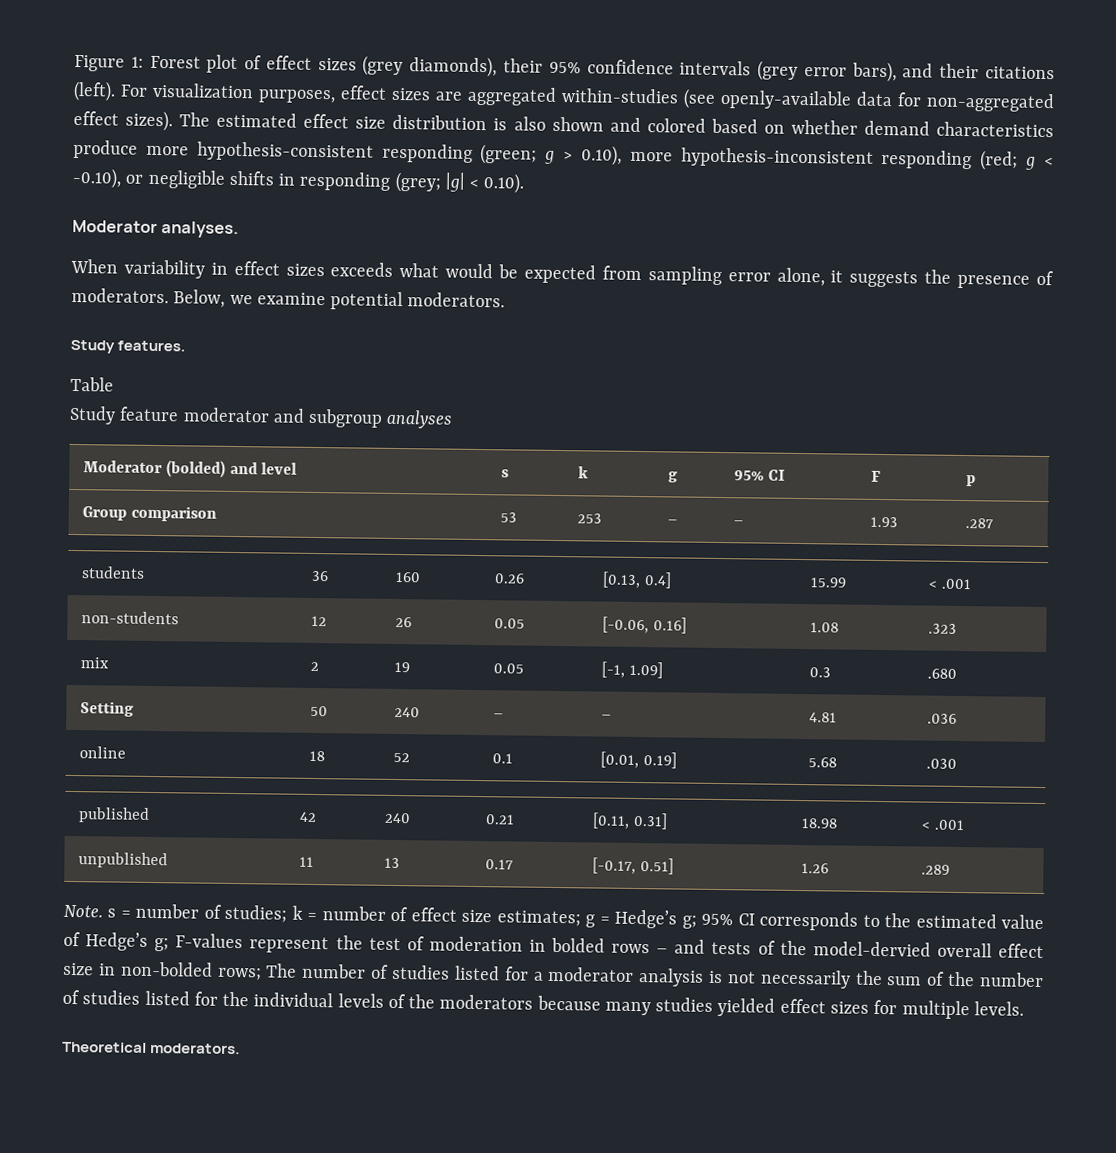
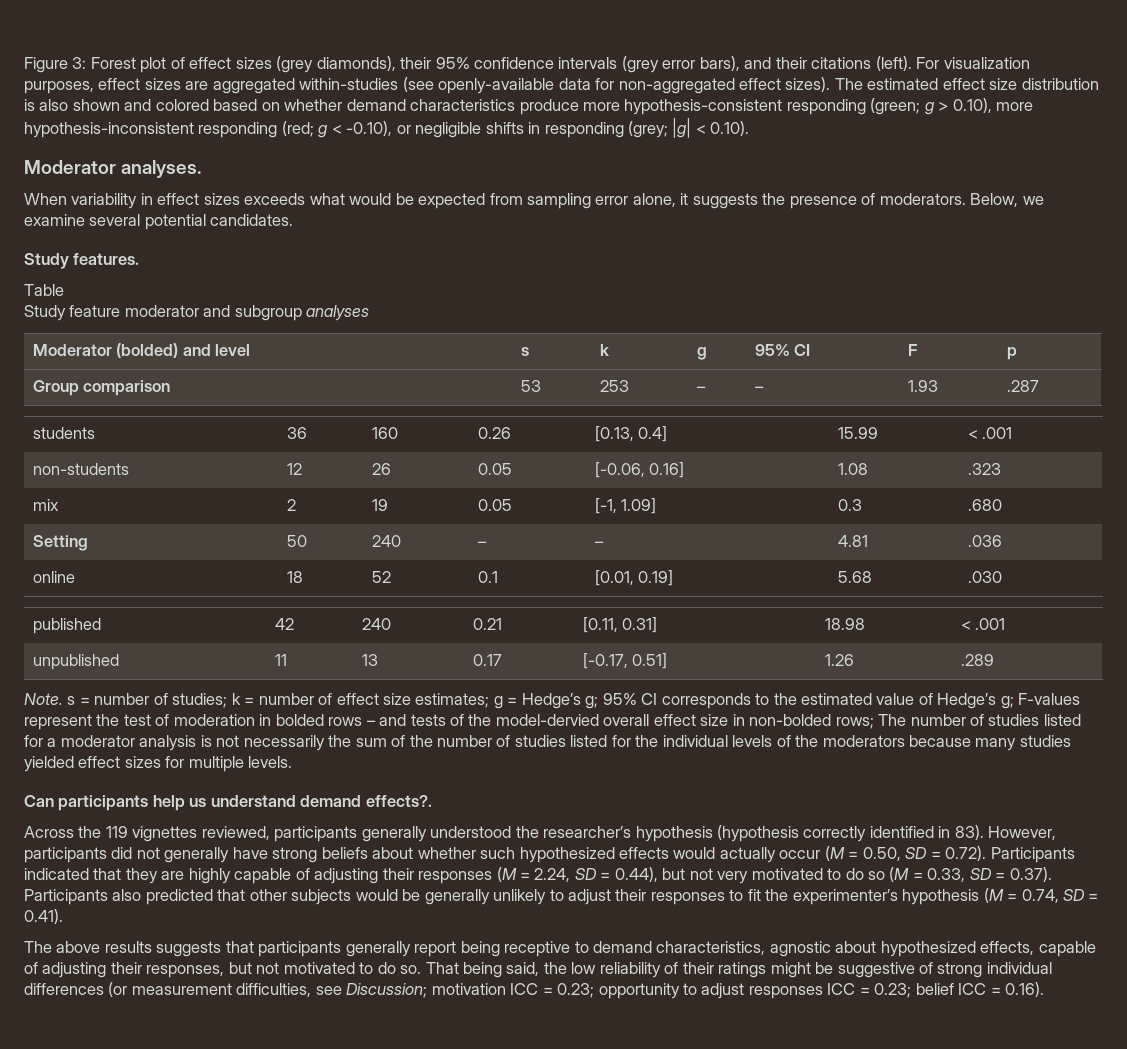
[130,56,144,68] 1: -> [72,57,87,69] 3:
[330,291,506,311] potential moderators. -> [89,214,294,230] several potential candidates.
[62,1041,242,1055] Theoretical moderators. -> [24,795,432,811] [24,825,1057,842] [24,846,1075,863] [24,867,1052,884] [24,888,1099,905] [24,909,63,924] [24,941,1096,957] [24,962,1052,978] [24,982,1045,999] Can participants help us understand demand effects?. // Across the 119 vignettes reviewed, participants generally understood the researcher’s hypothesis (hypothesis correctly identified in 83). However, participants did not generally have strong beliefs about whether such hypothesized effects would actually occur (M = 0.50, SD = 0.72). Participants indicated that they are highly capable of adjusting their responses (M = 2.24, SD = 0.44), but not very motivated to do so (M = 0.33, SD = 0.37). Participants also predicted that other subjects would be generally unlikely to adjust their responses to fit the experimenter’s hypothesis (M = 0.74, SD = 0.41). // The above results suggests that participants generally report being receptive to demand characteristics, agnostic about hypothesized effects, capable of adjusting their responses, but not motivated to do so. That being said, the low reliability of their ratings might be suggestive of strong individual differences (or measurement difficulties, see Discussion; motivation ICC = 0.23; opportunity to adjust responses ICC = 0.23; belief ICC = 0.16).

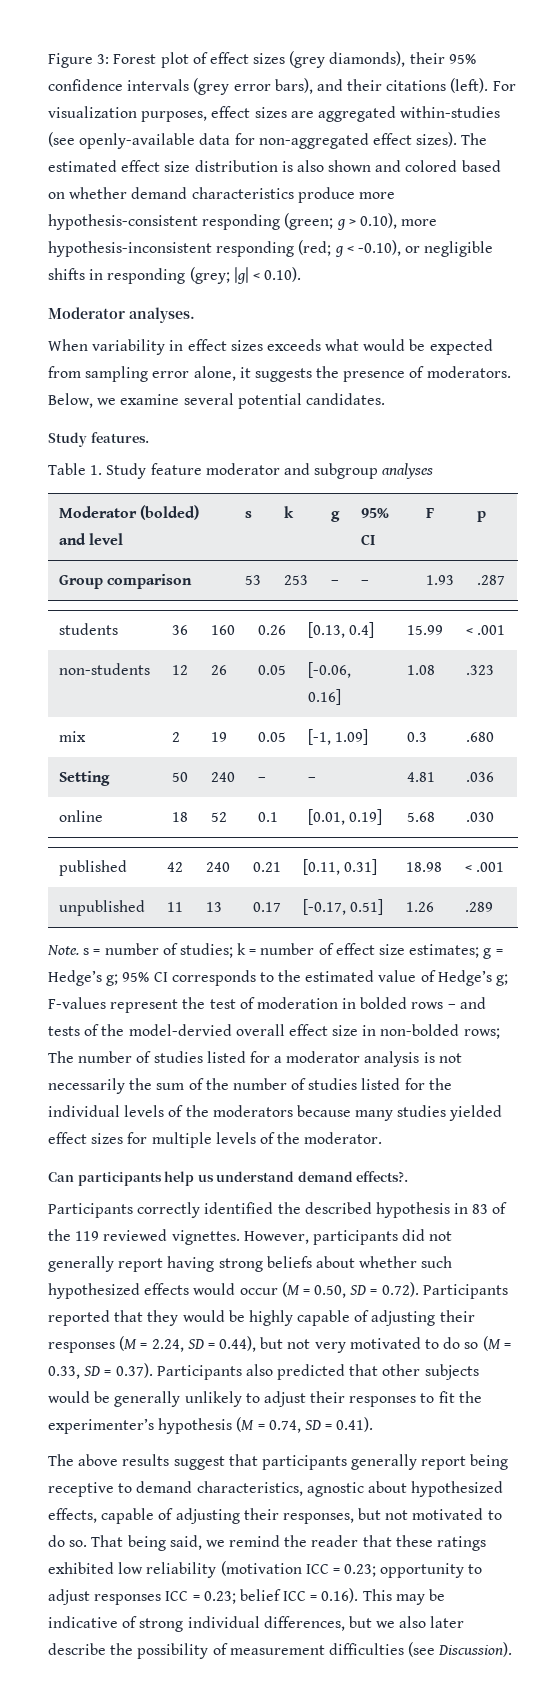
(64, 290) // -> [90,465,103,475] 1.
[248,756,293,768] levels. -> [215,1132,383,1144] levels of the moderator.
[24,825,984,842] Across the 119 vignettes reviewed, participants generally understood the researcher’s hypothesis (hypothesis correctly identified in 83). -> [48,1202,508,1218] [48,1229,240,1245] Participants correctly identified the described hypothesis in 83 of the 119 reviewed vignettes.
[232,847,268,859] have -> [118,1256,215,1272] report having
[719,847,776,863] actually -> (236, 1289) none
[24,868,89,880] indicated -> [48,1310,110,1326] reported
[161,871,185,880] are -> [182,1310,245,1322] would be
[156,941,222,957] suggests -> [173,1456,225,1470] suggest
[543,962,1052,978] [24,982,506,998] the low reliability of their ratings might be suggestive of strong individual differences (or measurement difficulties, see Discussion; motivation -> [205,1535,487,1551] [48,1561,302,1578] we remind the reader that these ratings exhibited low reliability (motivation
(1045, 989) none -> [362,1589,446,1605] [48,1616,465,1632] [48,1642,513,1659] This may be indicative of strong individual differences, but we also later describe the possibility of measurement difficulties (see Discussion).

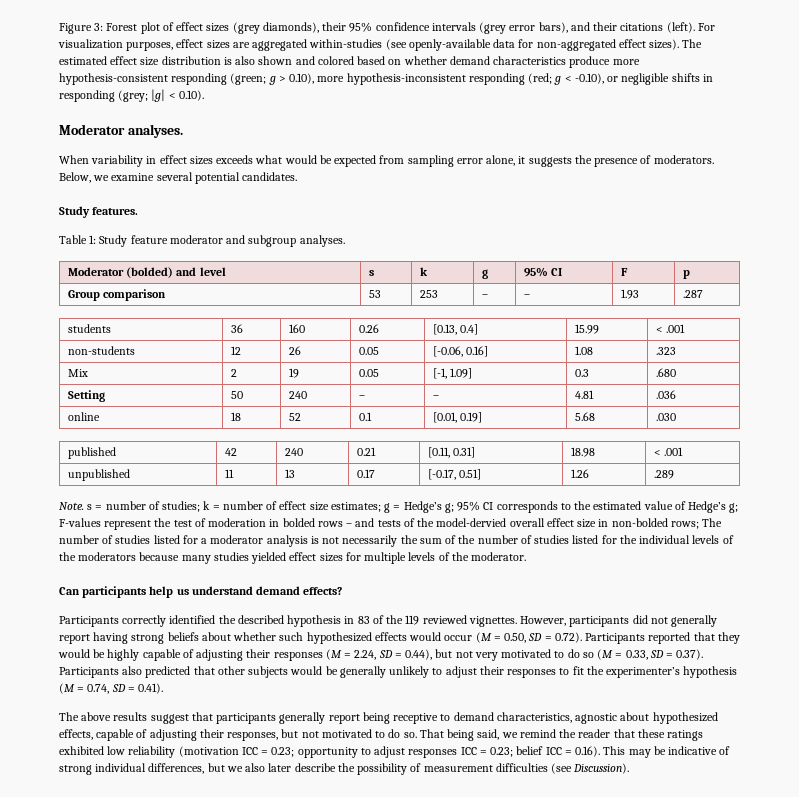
[90,465,103,475] 1. -> [89,235,97,244] 1:
[382,463,434,479] analyses -> [299,235,345,247] analyses.
[58,731,86,742] mix -> [67,369,88,377] Mix
[356,1171,409,1182] effects?. -> [303,587,343,595] effects?

